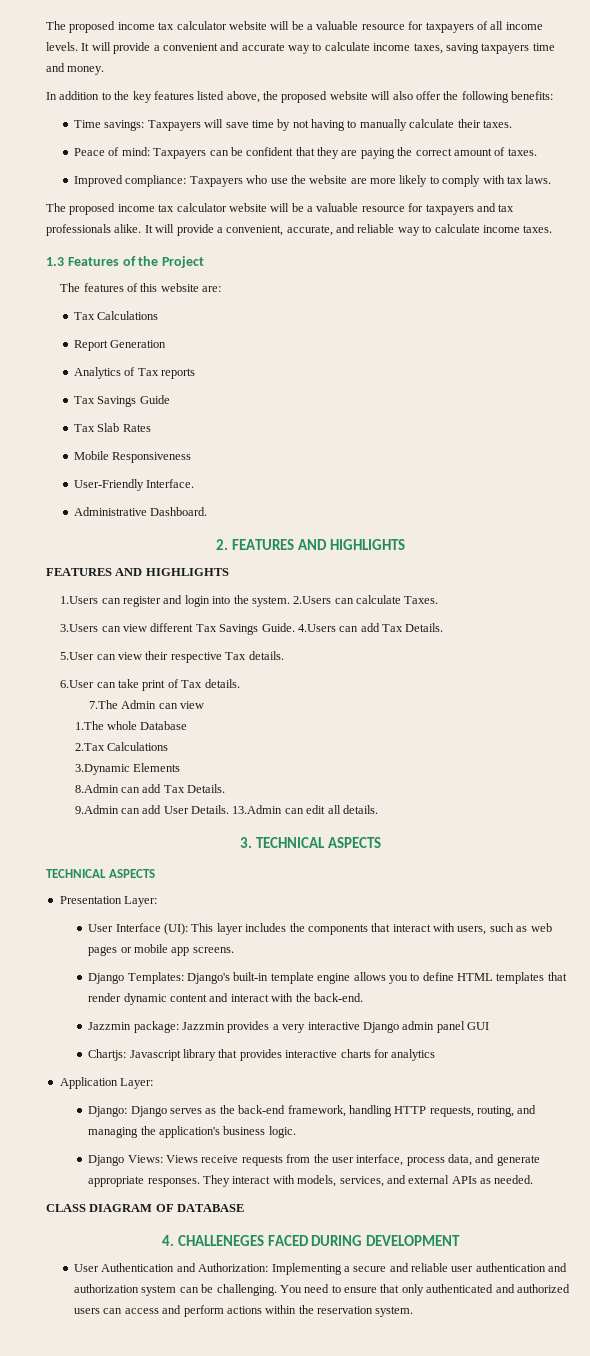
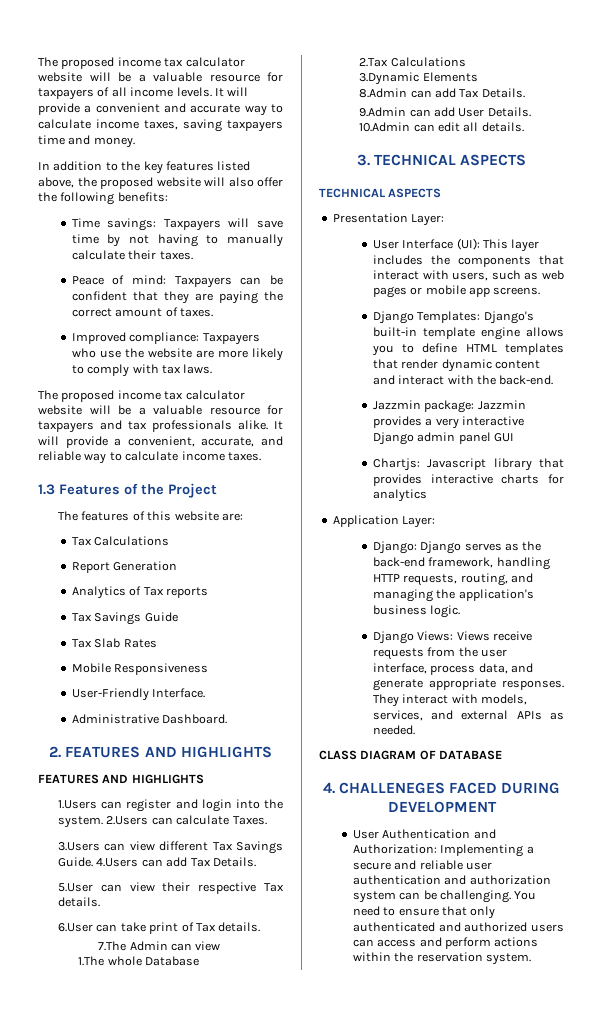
[232,805,283,814] 13.Admin -> [359,122,411,132] 10.Admin

